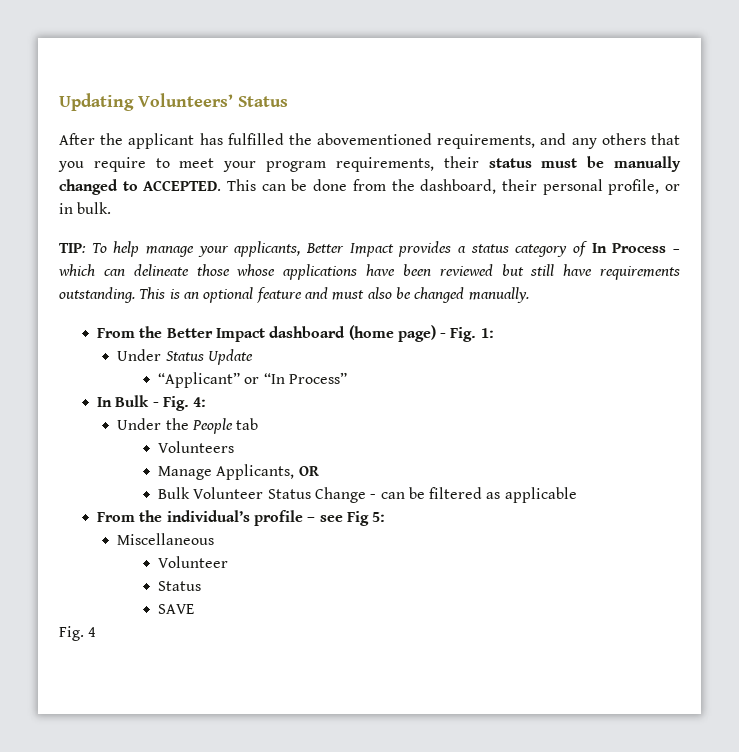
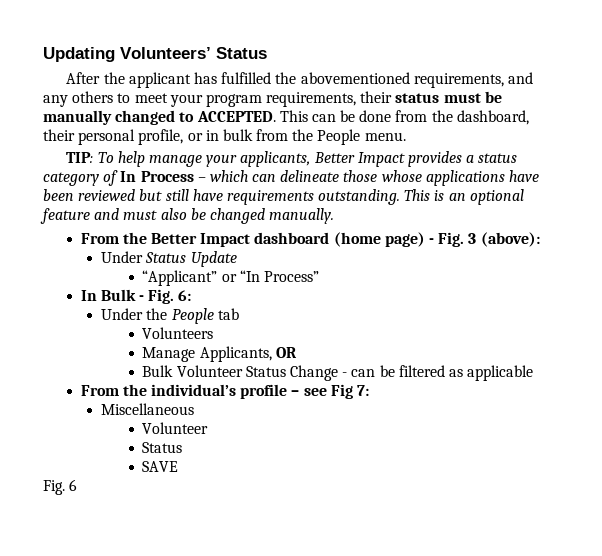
[650,133,680,145] [58,157,146,172] that you require -> (114, 97) none
[77,202,112,214] bulk. -> [222,129,406,145] bulk from the People menu.
[480,328,494,338] 1: -> [468,232,540,247] 3 (above):
[193,397,207,407] 4: -> [178,290,192,301] 6:
[372,512,386,522] 5: -> [356,385,369,396] 7:
[88,627,97,637] 4 -> [69,479,78,491] 6

